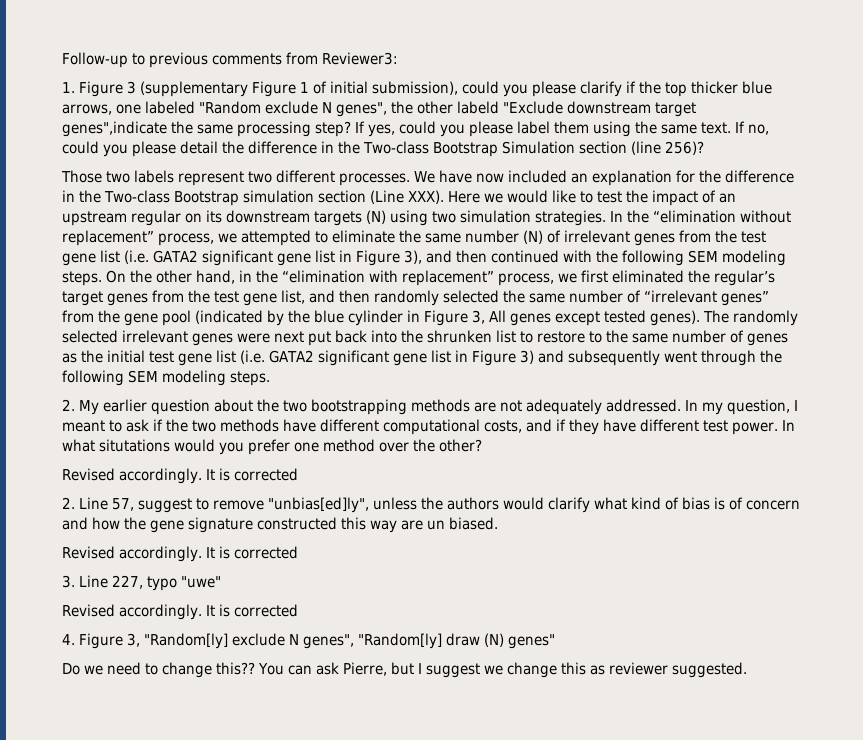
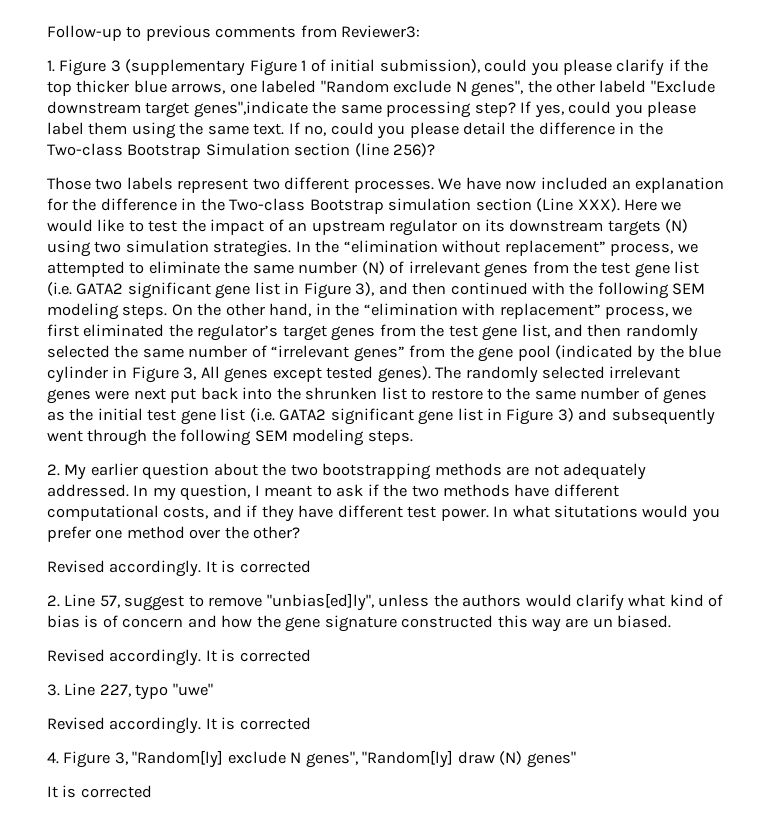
[131,210,181,226] regular -> [389,219,458,236] regulator
[714,270,775,286] regular’s -> [197,324,279,341] regulator’s
[62,662,747,678] Do we need to change this?? You can ask Pierre, but I suggest we change this as reviewer suggested. -> [47,785,152,798] It is corrected

